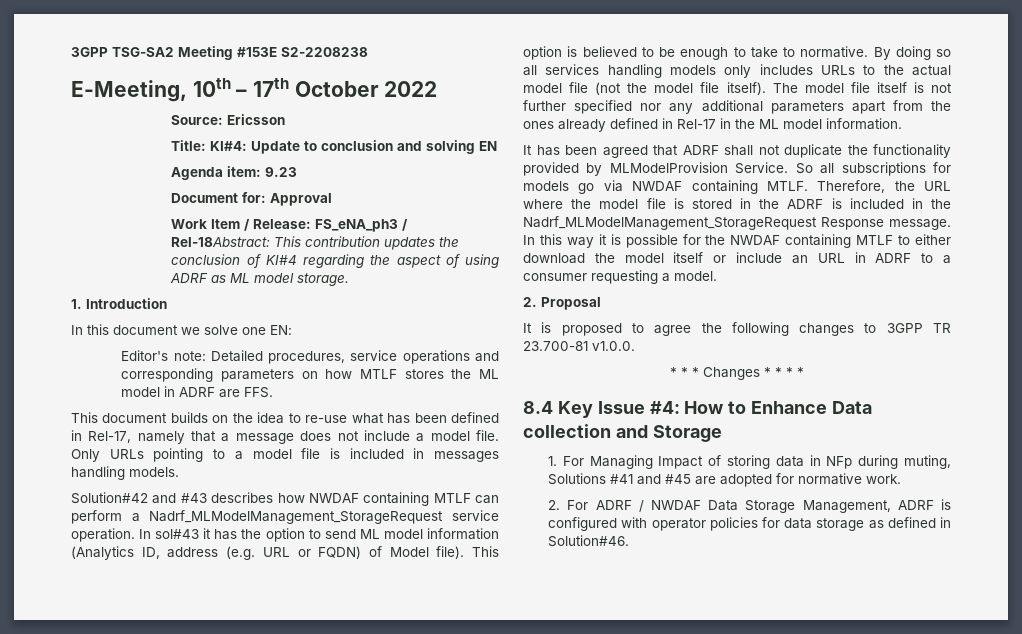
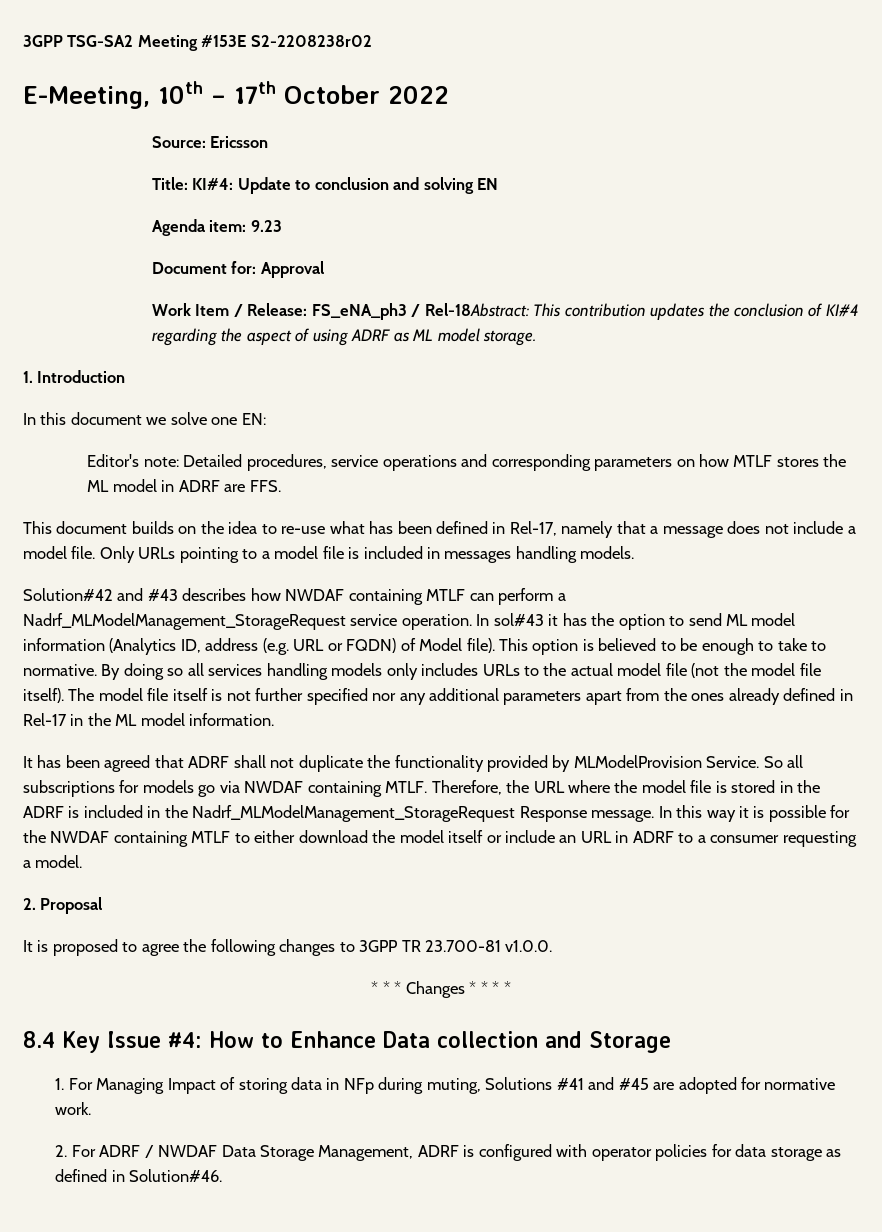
[281,47,368,57] S2-2208238 -> [250,35,372,47] S2-2208238r02

